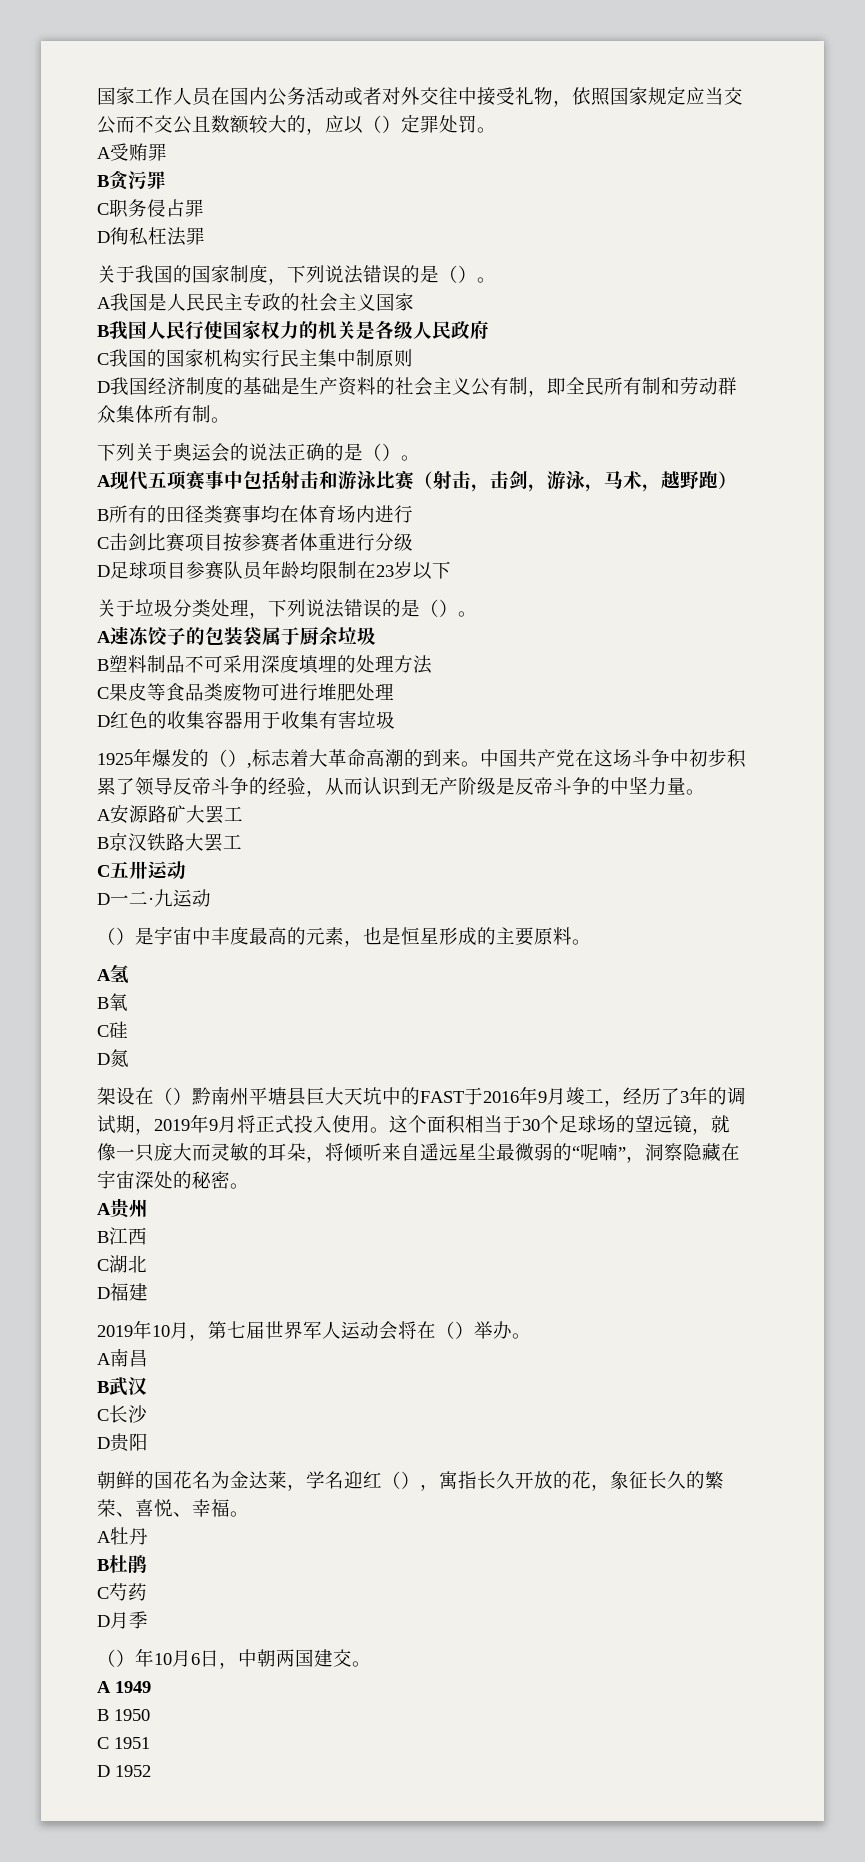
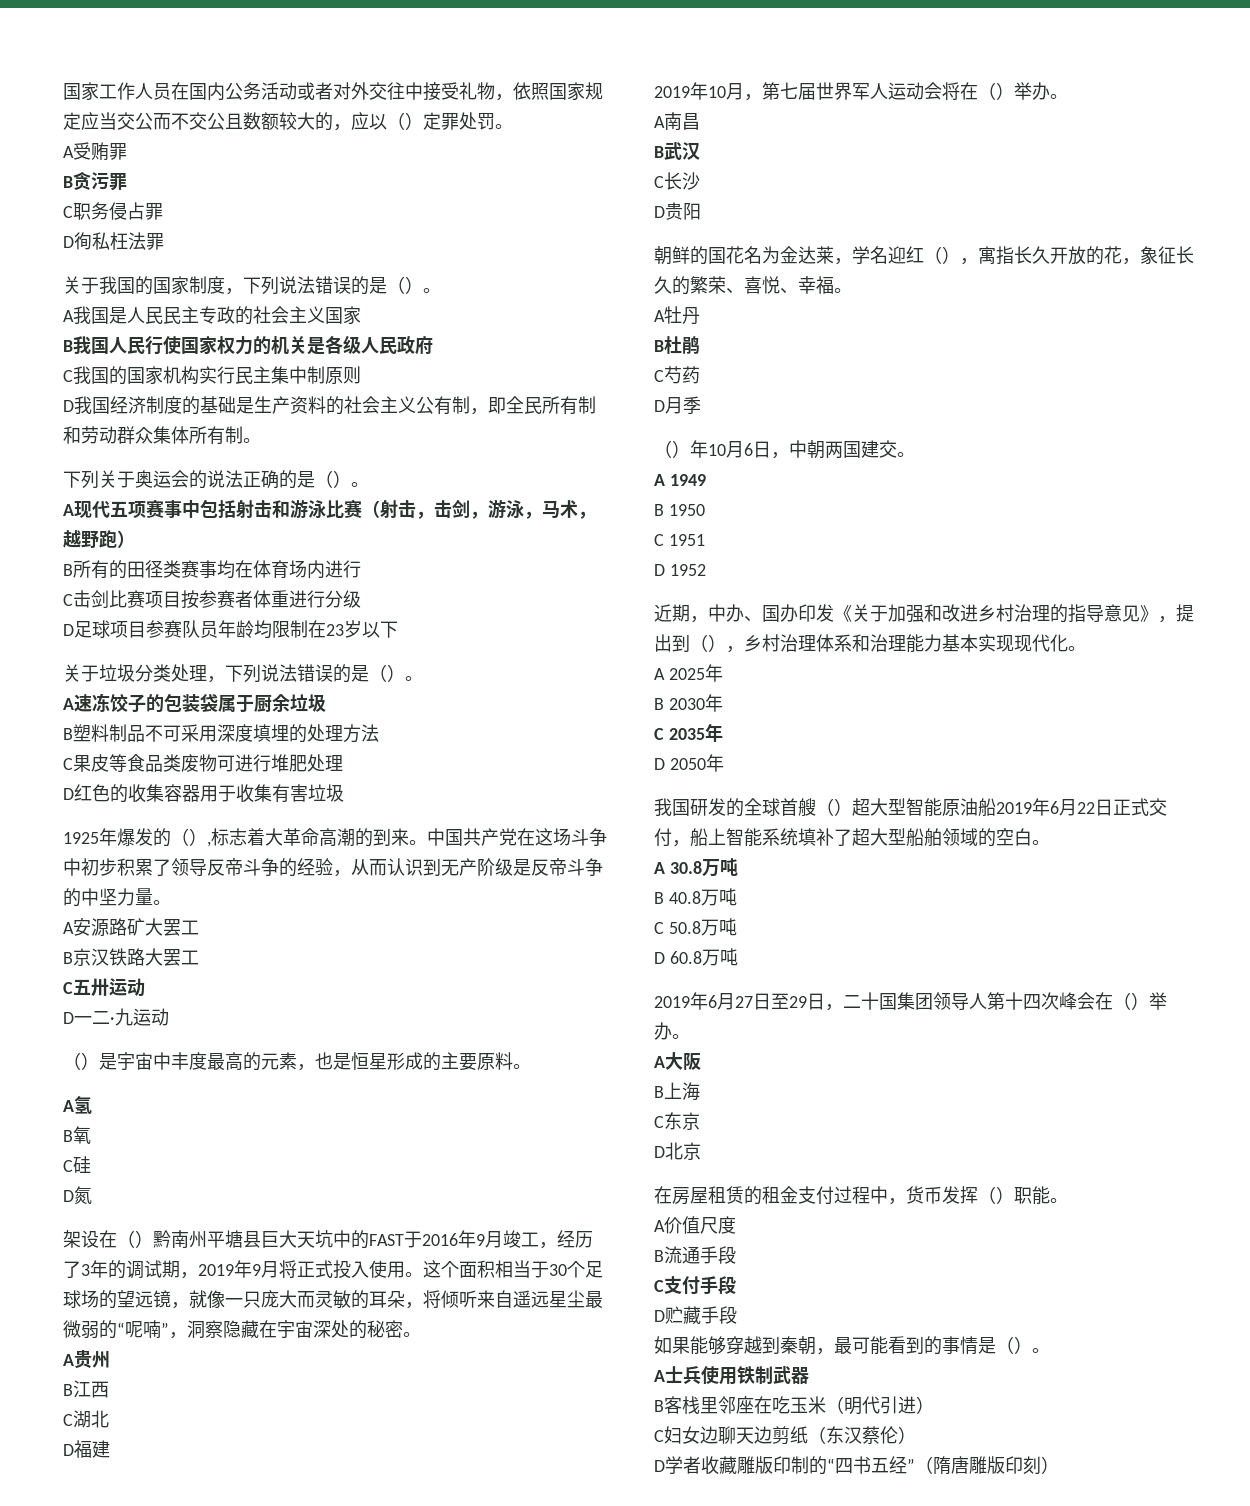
(151, 1771) none -> [654,604,1194,623] [654,634,1086,653] [654,664,723,682] [654,694,723,712] [654,723,723,742] [654,754,724,772] [654,798,1167,817] [654,828,1050,847] [654,858,738,877] [654,888,737,906] [654,918,737,936] [654,948,738,966] [654,992,1167,1011] [654,1022,690,1040] [654,1052,701,1070] [654,1082,700,1101] [654,1112,700,1130] [654,1142,701,1160] [654,1186,1068,1205] [654,1216,736,1234] [654,1246,736,1264] [654,1276,736,1295] [654,1306,737,1325] [654,1336,1050,1355] [654,1366,809,1385] [654,1396,934,1415] [654,1426,916,1445] [654,1456,1059,1475] // 近期，中办、国办印发《关于加强和改进乡村治理的指导意见》，提出到（），乡村治理体系和治理能力基本实现现代化。 // A 2025年 // B 2030年 // C 2035年 // D 2050年 // 我国研发的全球首艘（）超大型智能原油船2019年6月22日正式交付，船上智能系统填补了超大型船舶领域的空白。 // A 30.8万吨 // B 40.8万吨 // C 50.8万吨 // D 60.8万吨 // 2019年6月27日至29日，二十国集团领导人第十四次峰会在（）举办。 // A大阪 // B上海 // C东京 // D北京 // 在房屋租赁的租金支付过程中，货币发挥（）职能。 // A价值尺度 // B流通手段 // C支付手段 // D贮藏手段 // 如果能够穿越到秦朝，最可能看到的事情是（）。 // A士兵使用铁制武器 // B客栈里邻座在吃玉米（明代引进） // C妇女边聊天边剪纸（东汉蔡伦） // D学者收藏雕版印制的“四书五经”（隋唐雕版印刻）

